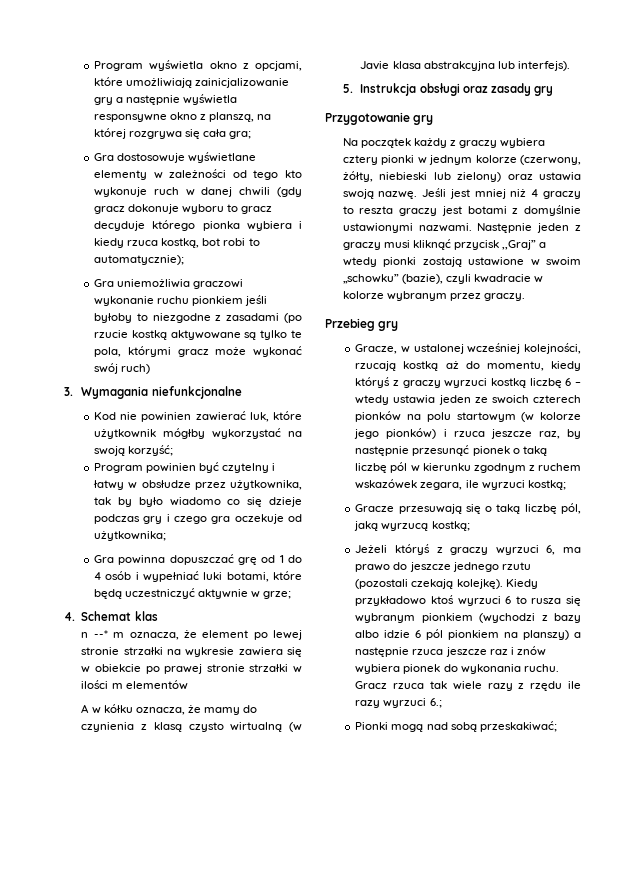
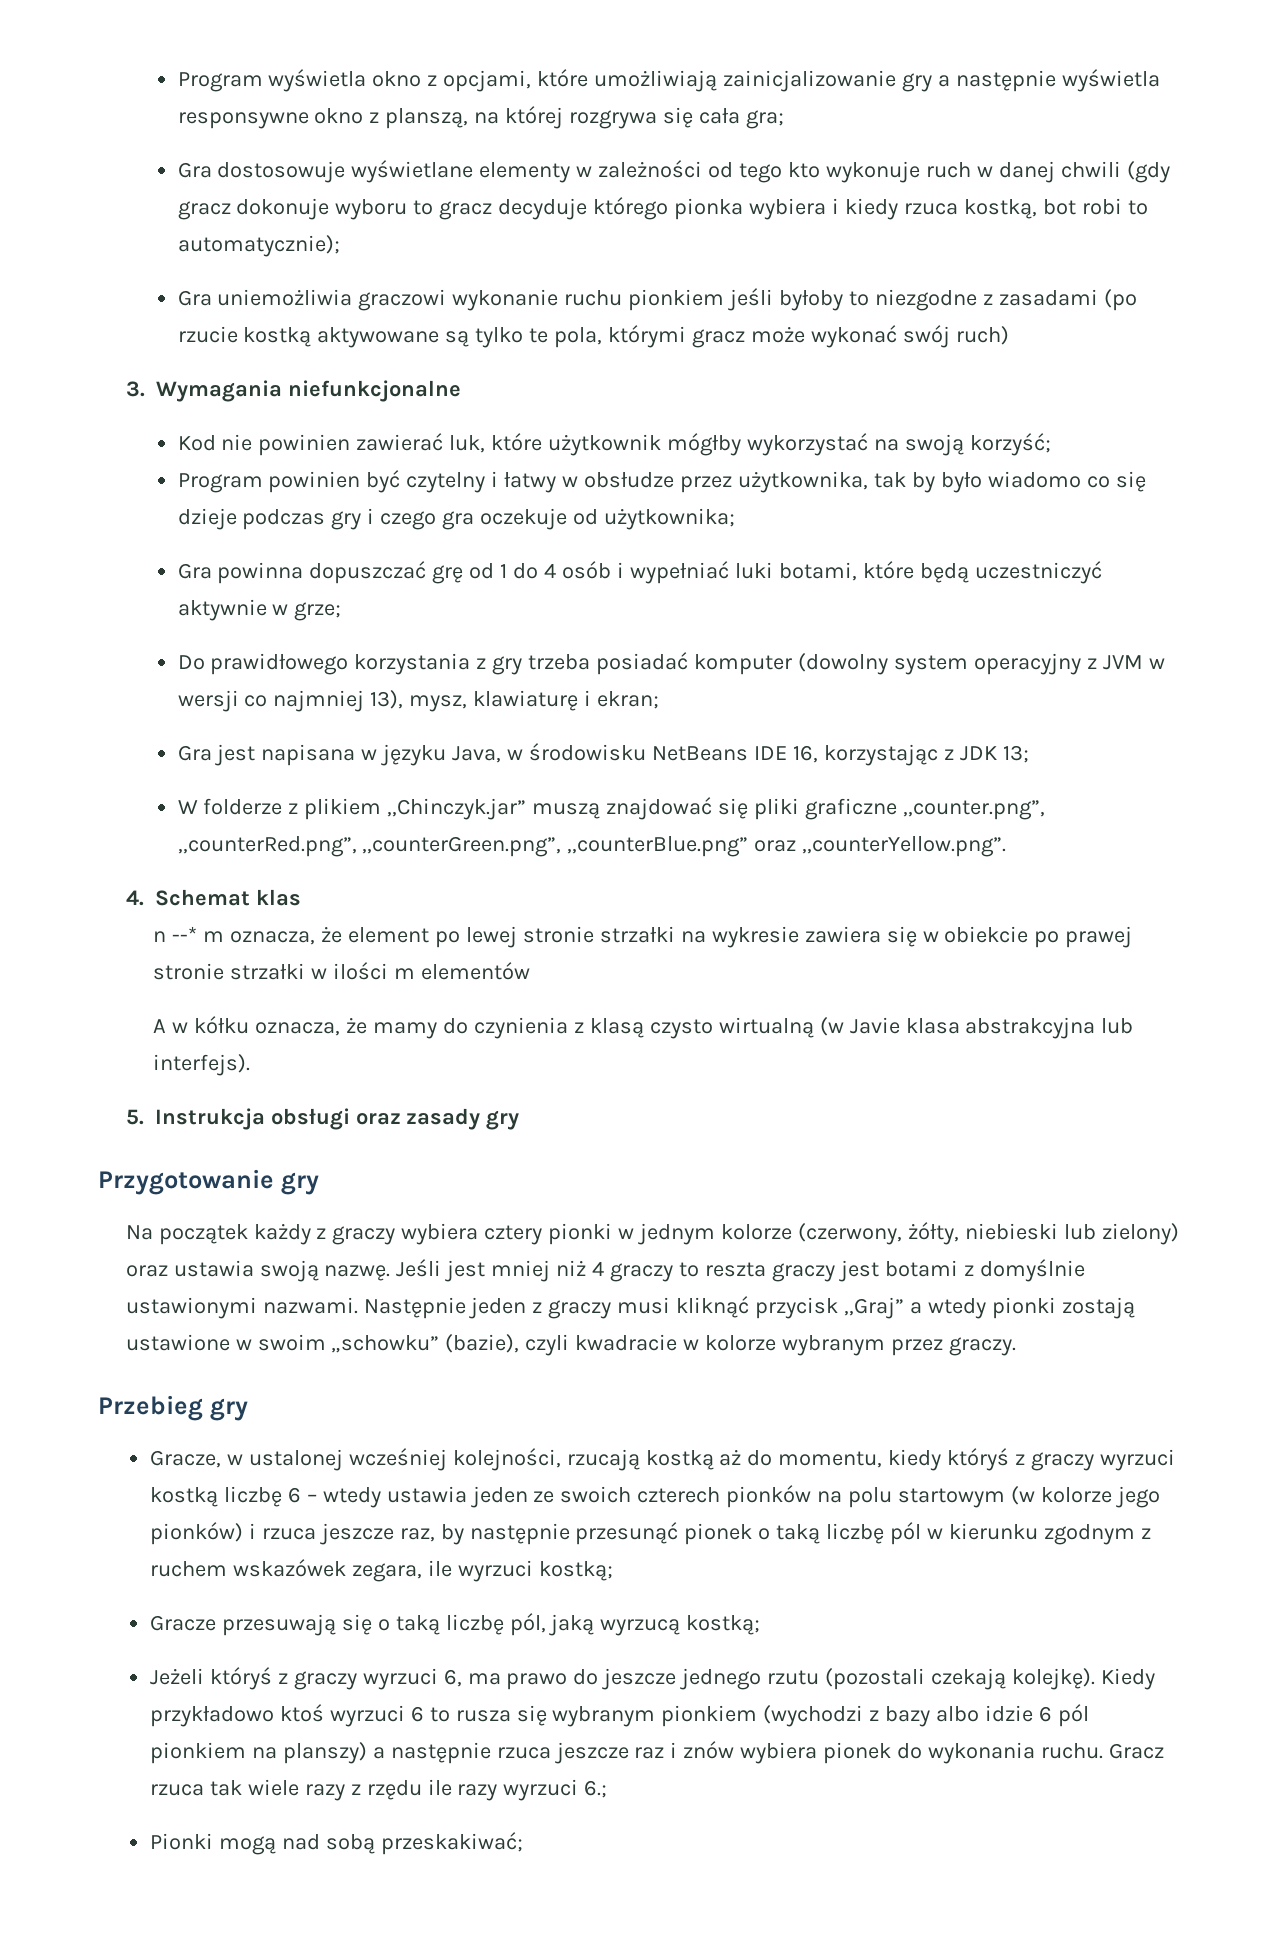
(292, 595) none -> [177,652,1165,675] [177,690,660,712] [177,743,1029,766] [177,797,1045,820] [177,836,1007,857] // Do prawidłowego korzystania z gry trzeba posiadać komputer (dowolny system operacyjny z JVM w wersji co najmniej 13), mysz, klawiaturę i ekran; // Gra jest napisana w języku Java, w środowisku NetBeans IDE 16, korzystając z JDK 13; // W folderze z plikiem ,,Chinczyk.jar” muszą znajdować się pliki graficzne ,,counter.png”, ,,counterRed.png”, ,,counterGreen.png”, ,,counterBlue.png” oraz ,,counterYellow.png”.

